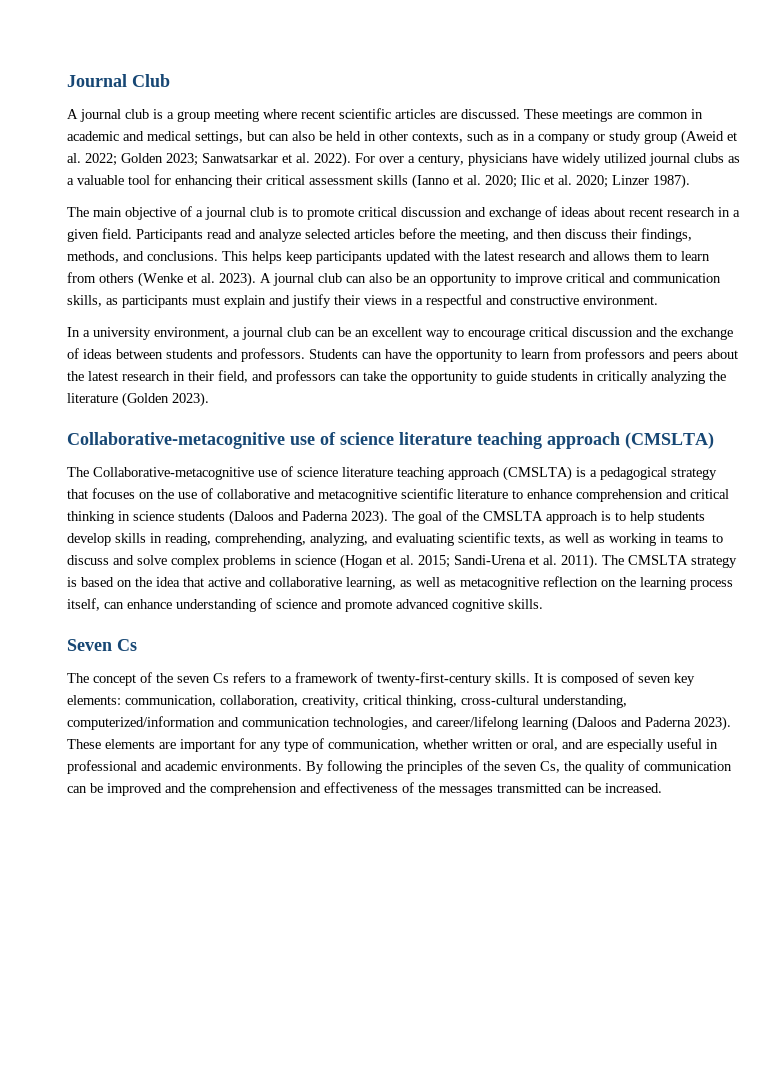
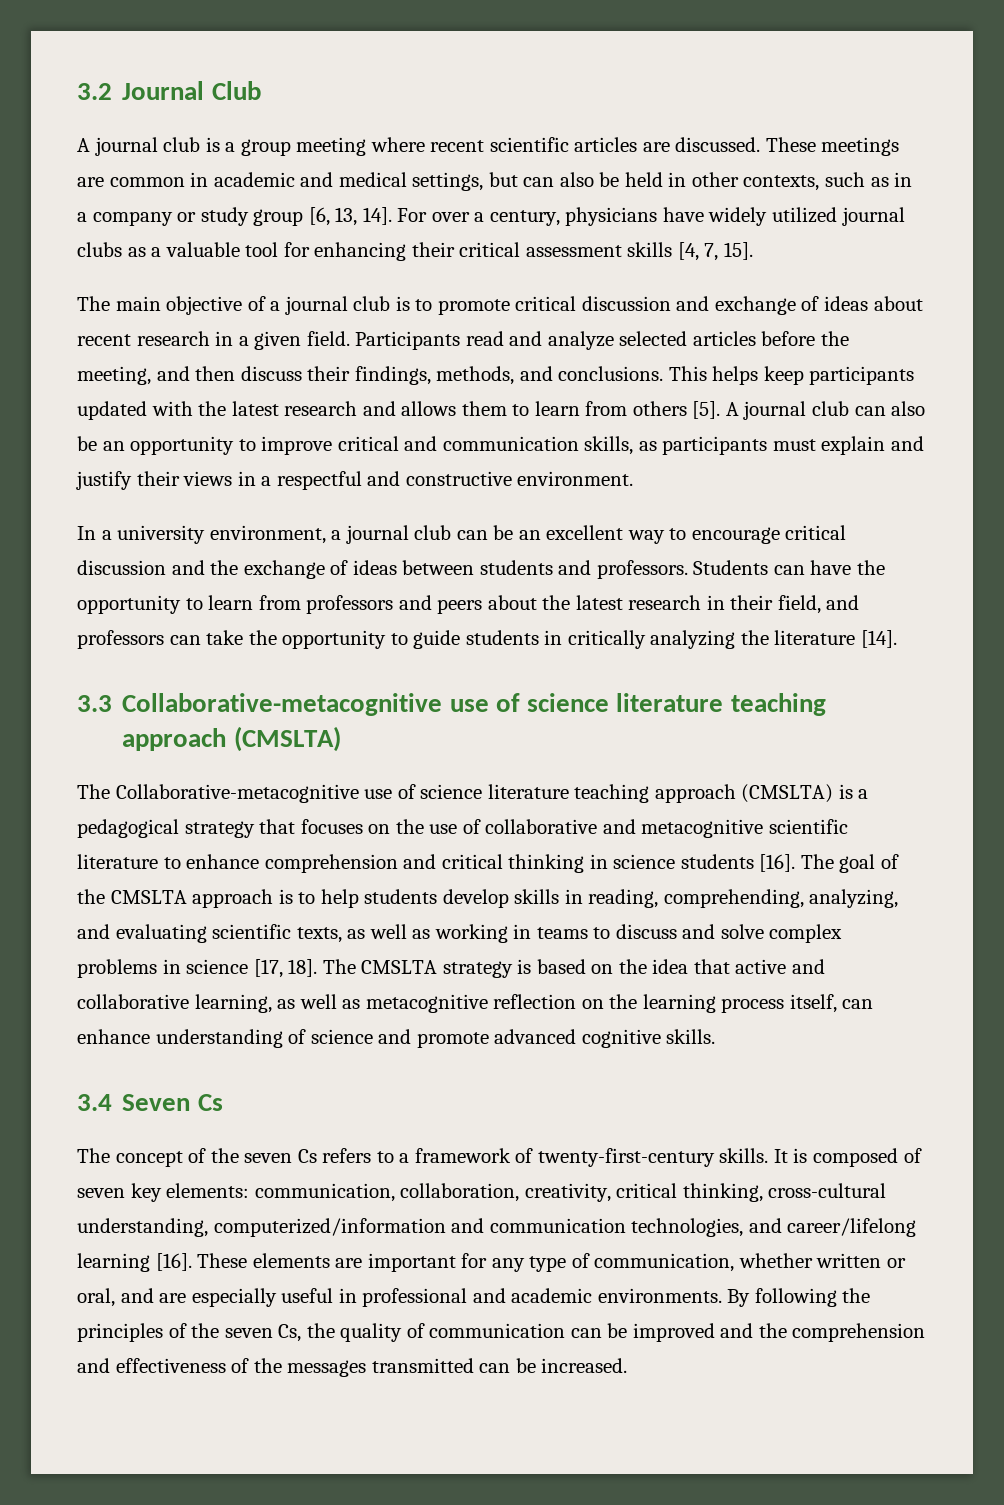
(67, 80) none -> [77,83,112,100] 3.2
[681,130,737,145] [67,152,351,167] (Aweid et al. 2022; Golden 2023; Sanwatsarkar et al. 2022). -> [308,207,392,226] [6, 13, 14].
[412,174,690,189] (Ianno et al. 2020; Ilic et al. 2020; Linzer 1987). -> [677,242,753,261] [4, 7, 15].
[138,272,256,287] (Wenke et al. 2023). -> [692,401,721,419] [5].
[122,392,209,407] (Golden 2023). // -> [860,630,897,648] [77,695,112,712] [14]. // 3.3
[229,510,388,525] (Daloos and Paderna 2023). -> [759,854,796,872] [16].
[340,554,598,569] (Hogan et al. 2015; Sandi‐Urena et al. 2011). -> [253,959,318,978] [17, 18].
(543, 604) none -> [77,1094,112,1111] 3.4
[572,716,731,731] (Daloos and Paderna 2023). -> [155,1253,192,1271] [16].

